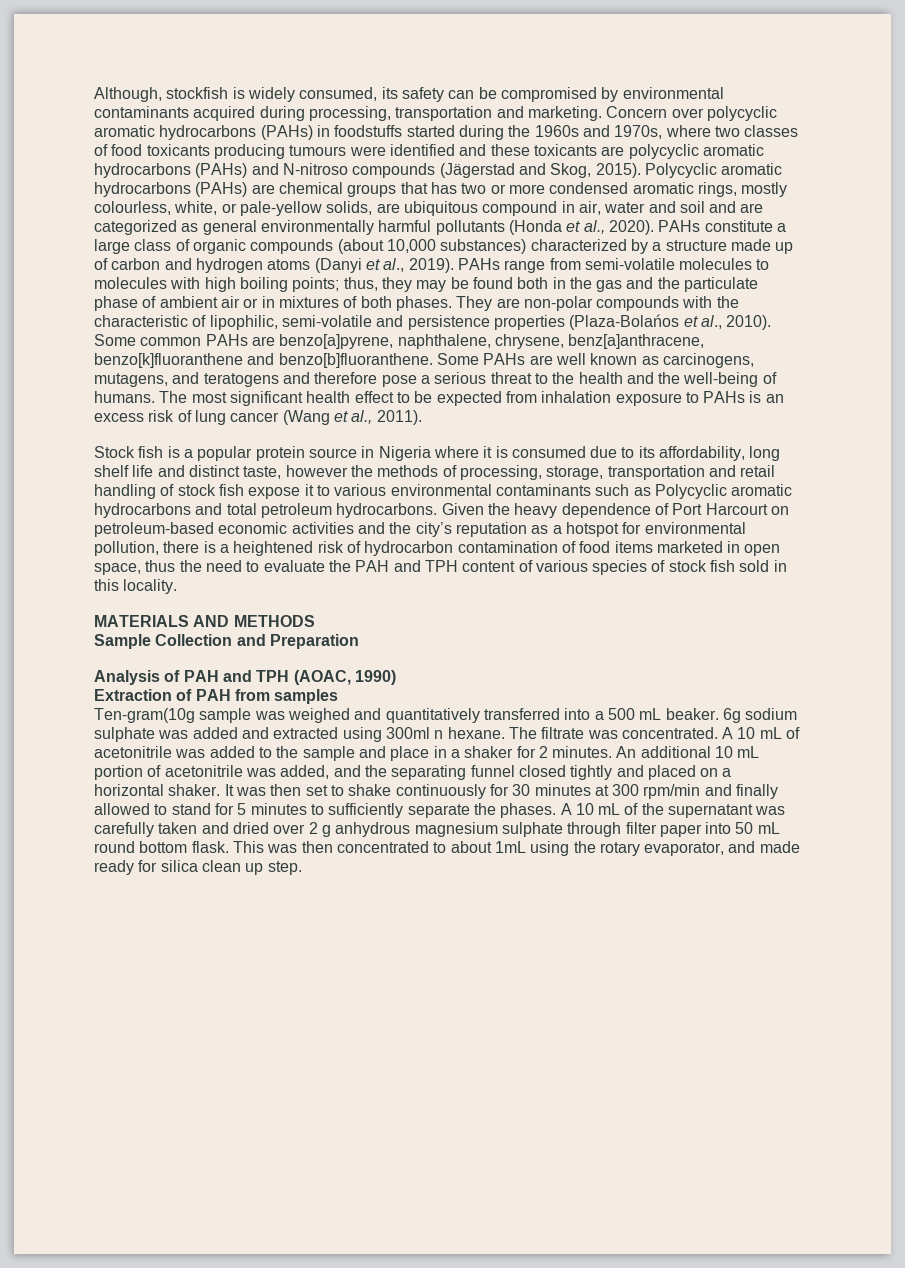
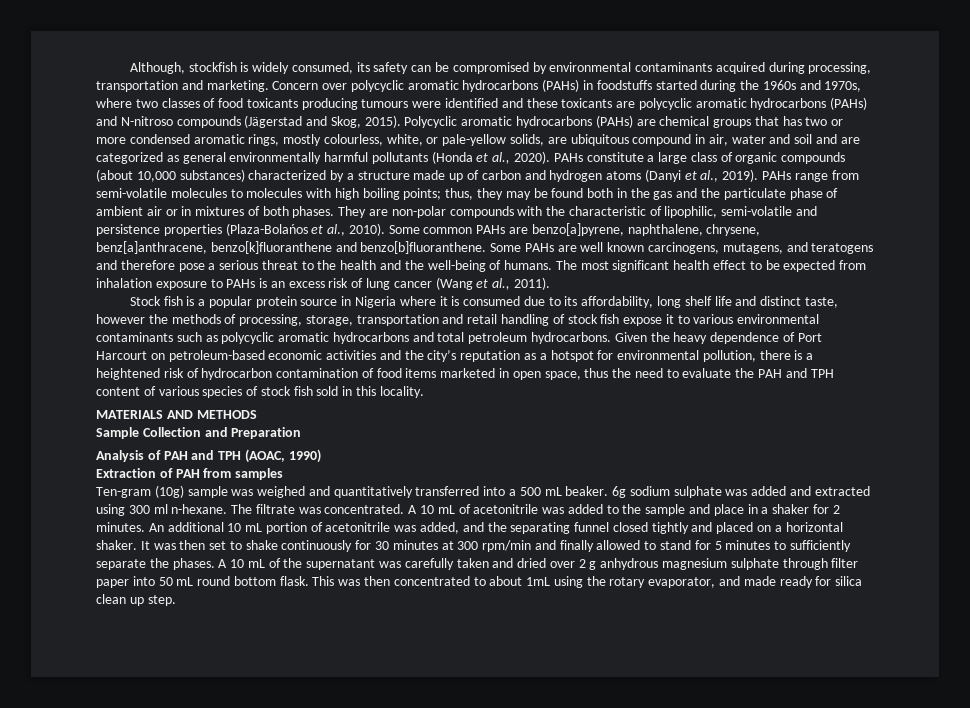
[641,356,659,365] as -> (645, 247) none
[654,484,727,499] Polycyclic -> [221,332,275,344] polycyclic
[94,708,195,723] Ten-gram(10g -> [96,485,184,498] Ten-gram (10g)
[385,727,505,739] 300ml n hexane. -> [128,504,228,514] 300 ml n-hexane.

